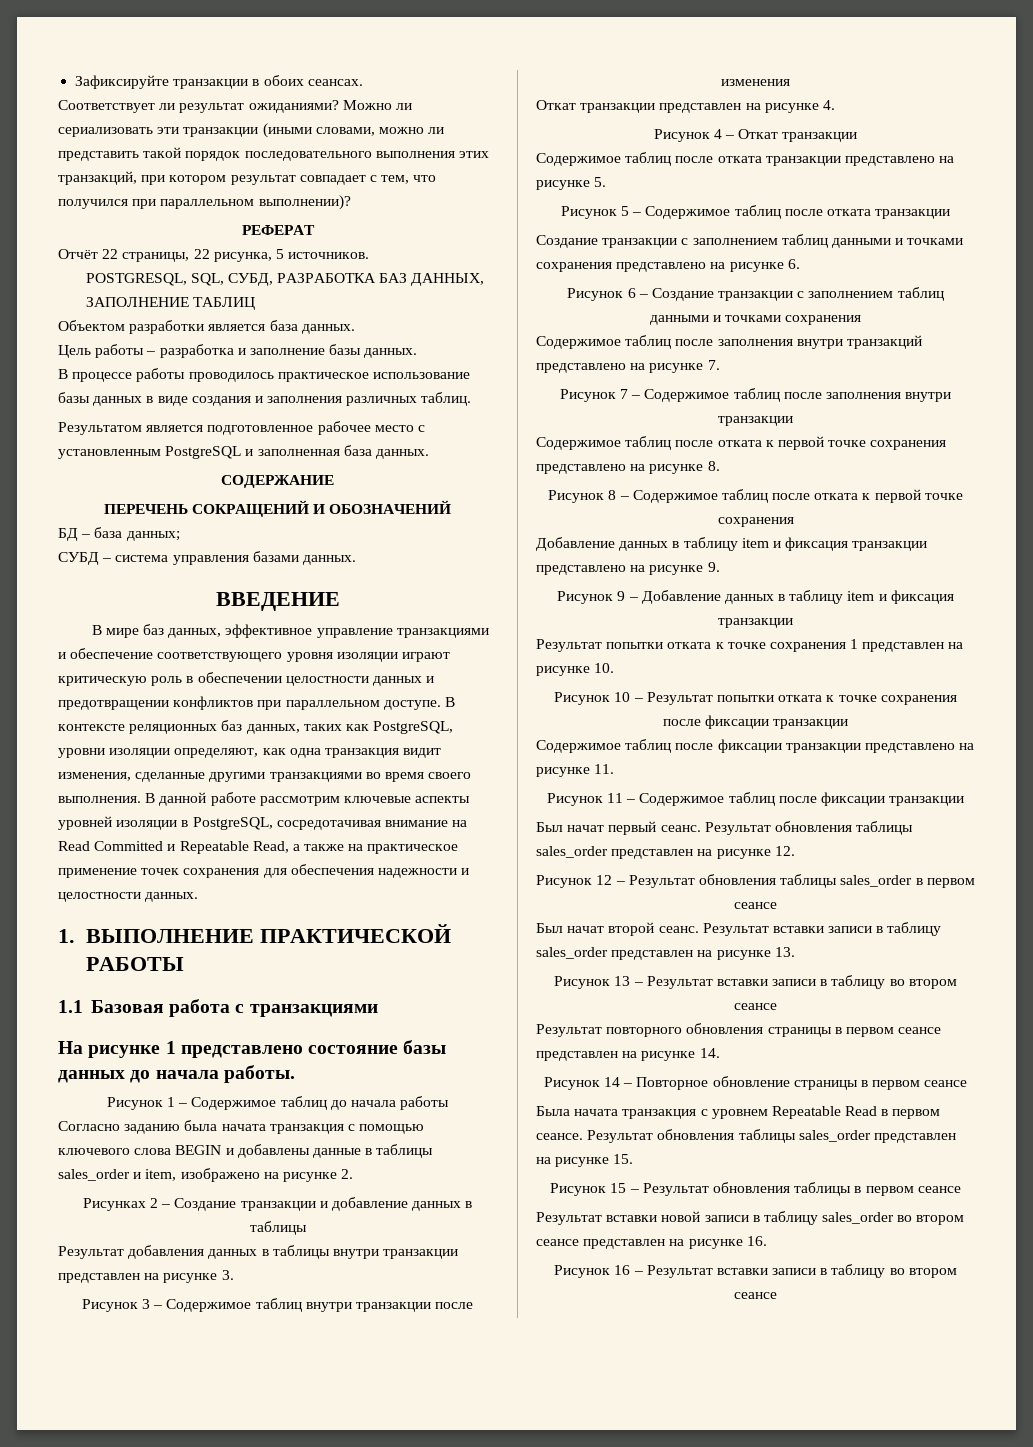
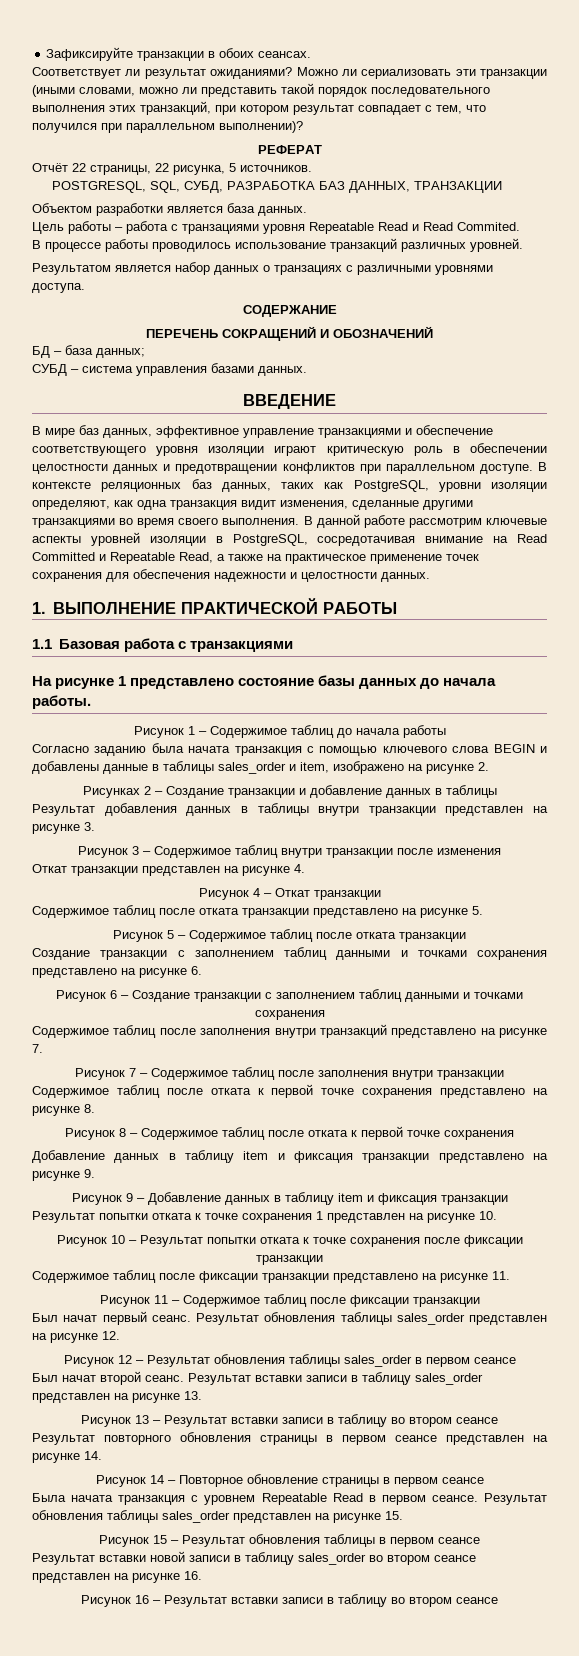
[85,297,255,310] ЗАПОЛНЕНИЕ ТАБЛИЦ -> [414,181,503,193] ТРАНЗАКЦИИ
[159,344,418,358] [58,368,470,382] [58,392,472,406] [58,421,425,435] [58,445,429,459] разработка и заполнение базы данных. // В процессе работы проводилось практическое использование базы данных в виде создания и заполнения различных таблиц. // Результатом является подготовленное рабочее место с установленным PostgreSQL и заполненная база данных. -> [126,221,520,234] [32,238,523,252] [32,262,493,275] [32,283,85,293] работа с транзациями уровня Repeatable Read и Read Commited. // В процессе работы проводилось использование транзакций различных уровней. // Результатом является набор данных о транзациях с различными уровнями доступа.

